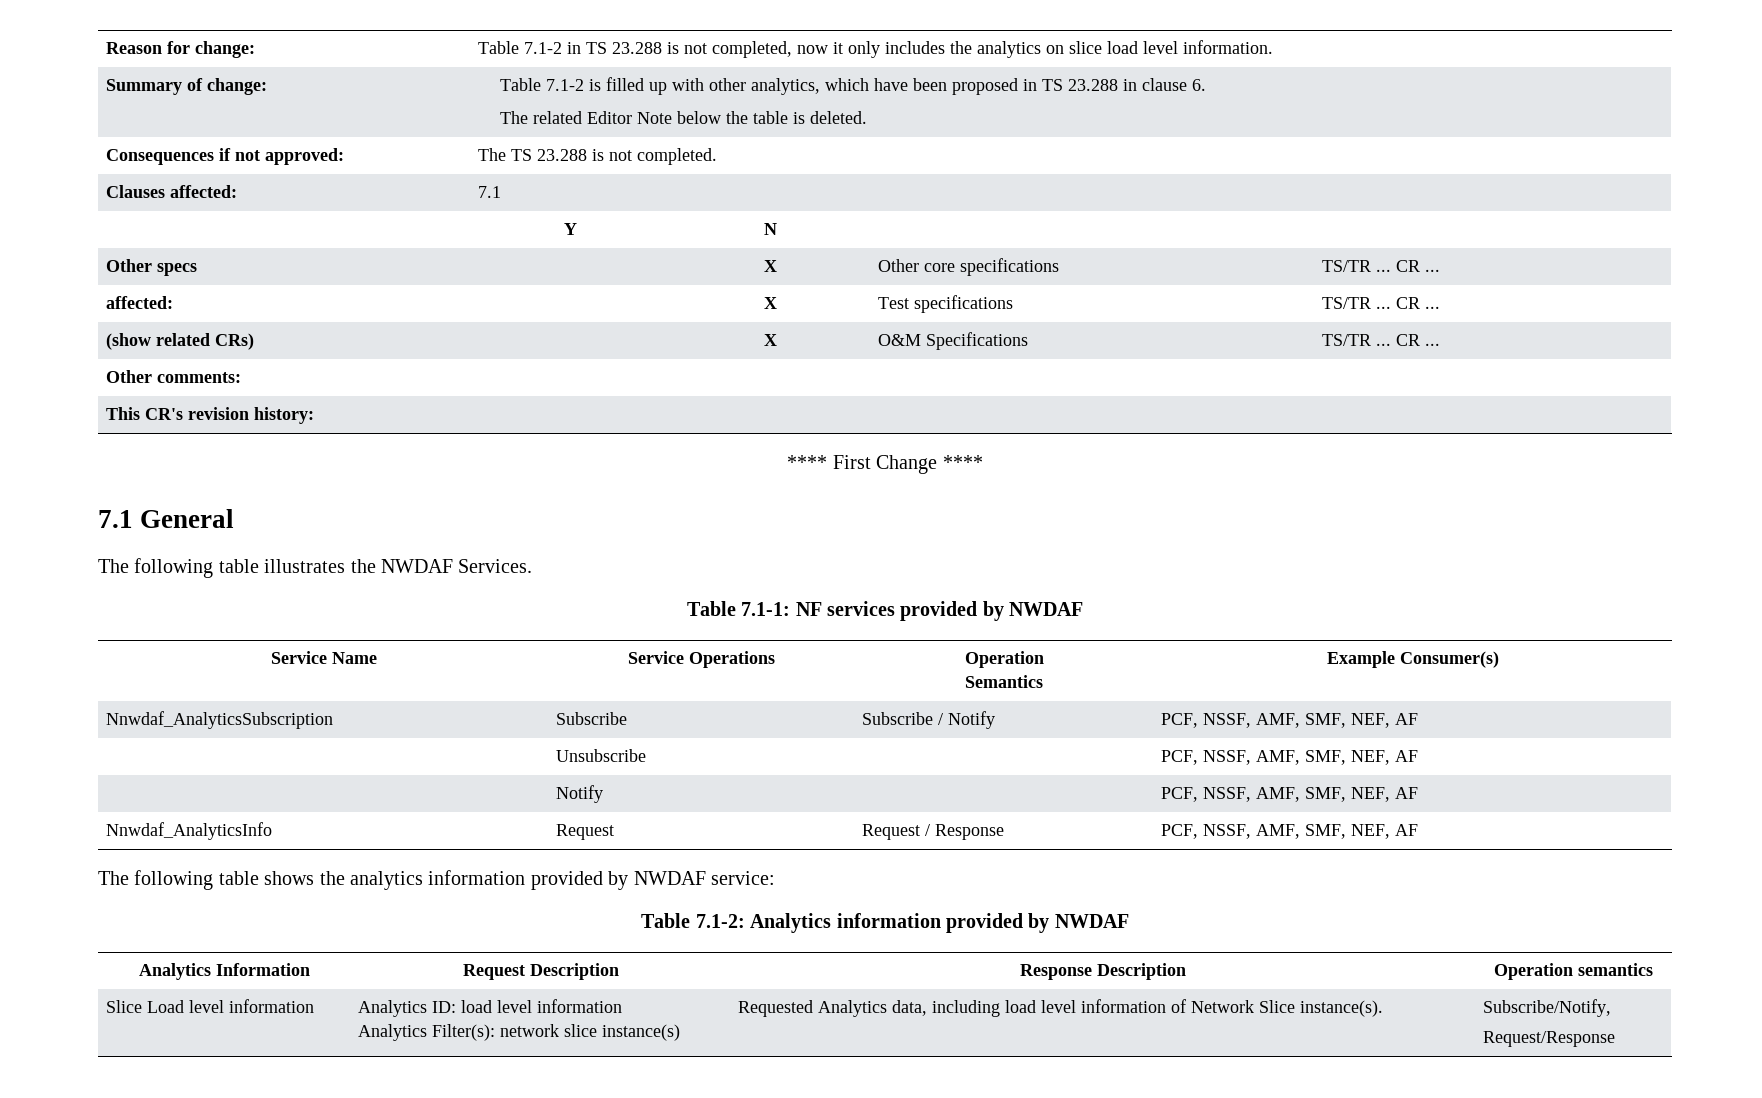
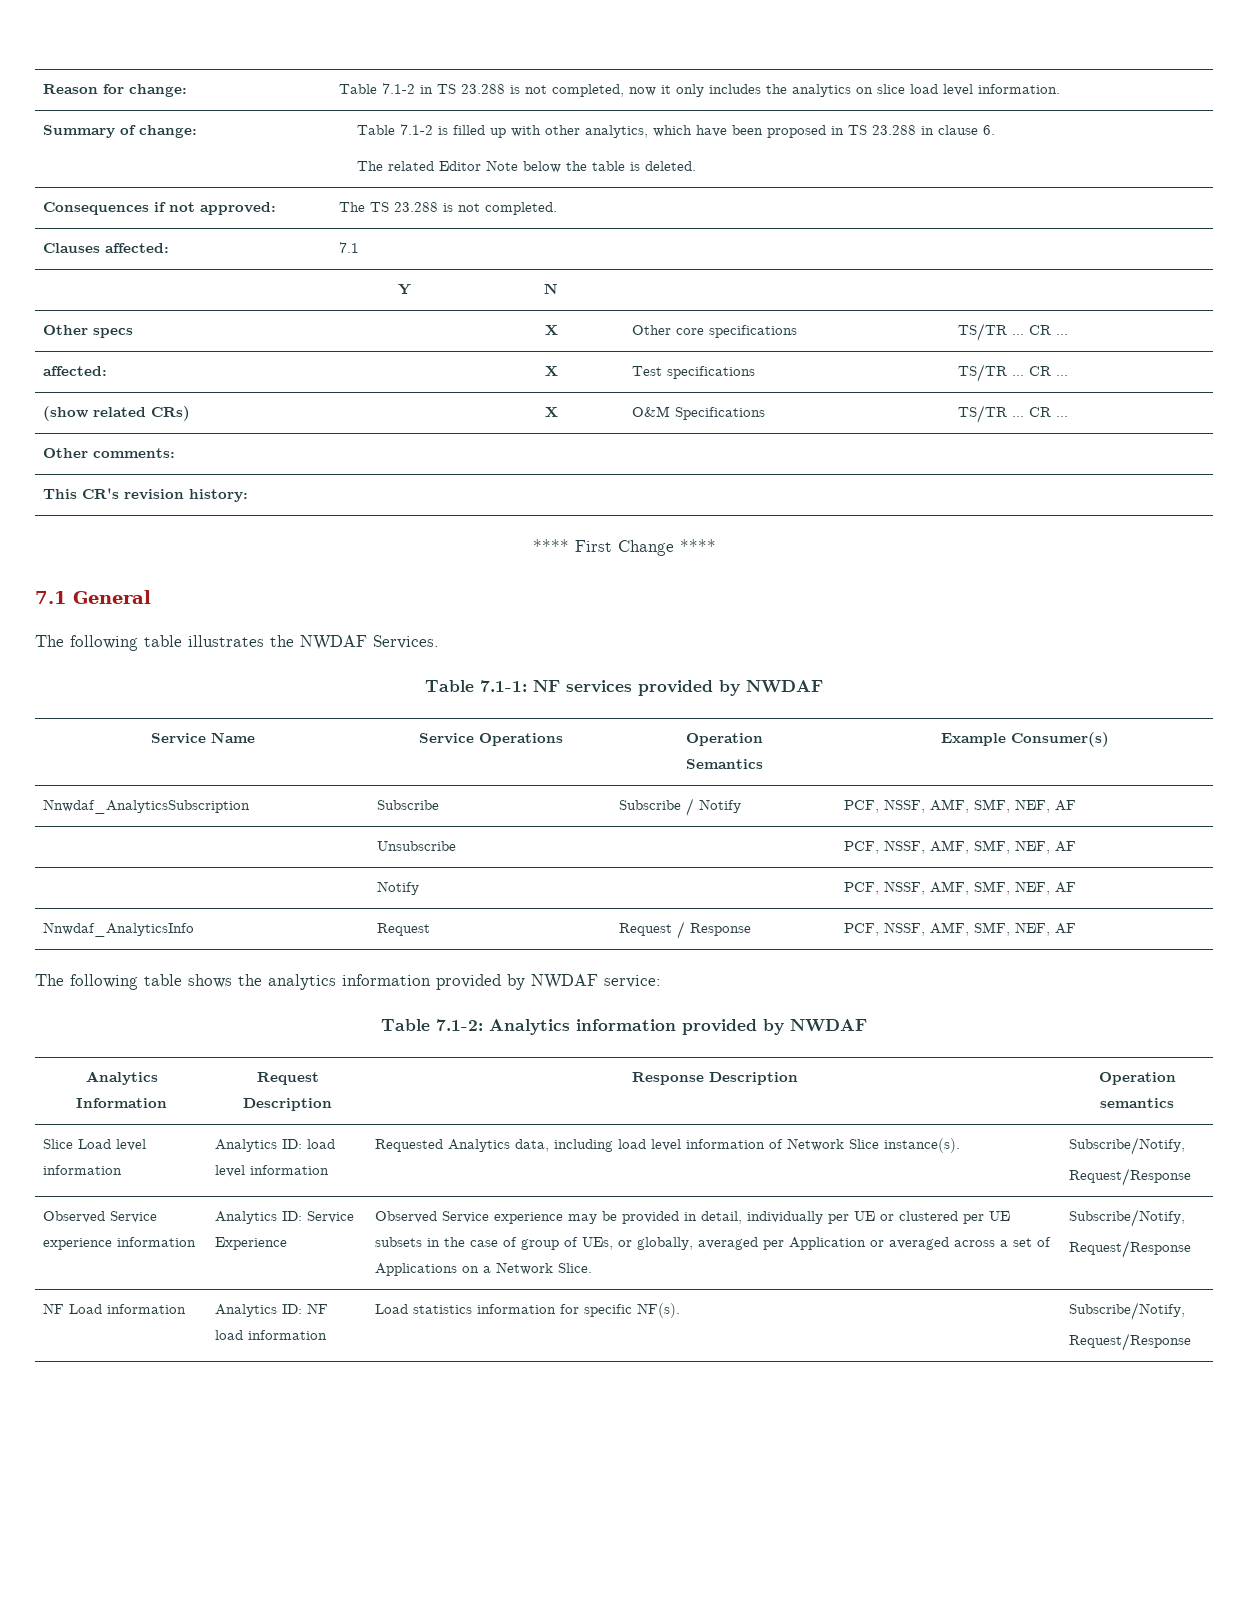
[358,1024,681,1041] // Analytics Filter(s): network slice instance(s) -> (329, 1170) none
(1616, 1039) none -> [42,1211,157,1223] [42,1237,196,1250] [214,1211,354,1224] [214,1237,287,1250] [374,1211,1010,1224] [374,1237,1051,1250] [374,1262,592,1276] [1068,1209,1185,1227] [1068,1240,1191,1258] [42,1303,186,1314] [214,1303,328,1317] [214,1330,327,1340] [374,1303,680,1318] [1068,1302,1185,1320] [1068,1333,1191,1351] // Observed Service experience information | Analytics ID: Service Experience | Observed Service experience may be provided in detail, individually per UE or clustered per UE subsets in the case of group of UEs, or globally, averaged per Application or averaged across a set of Applications on a Network Slice. | Subscribe/Notify, // Request/Response // NF Load information | Analytics ID: NF load information | Load statistics information for specific NF(s). | Subscribe/Notify, // Request/Response

